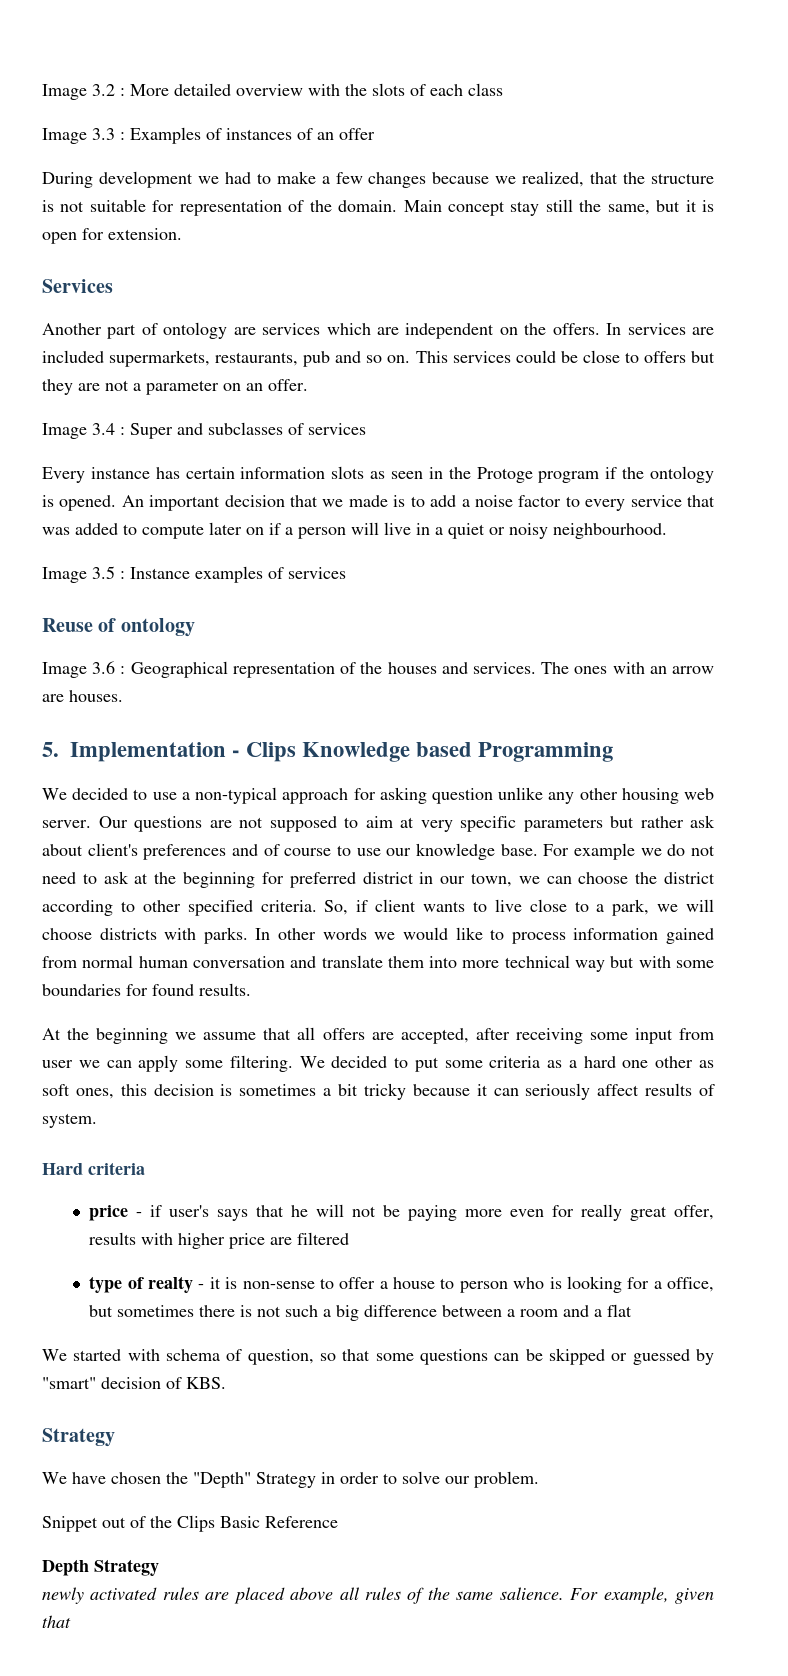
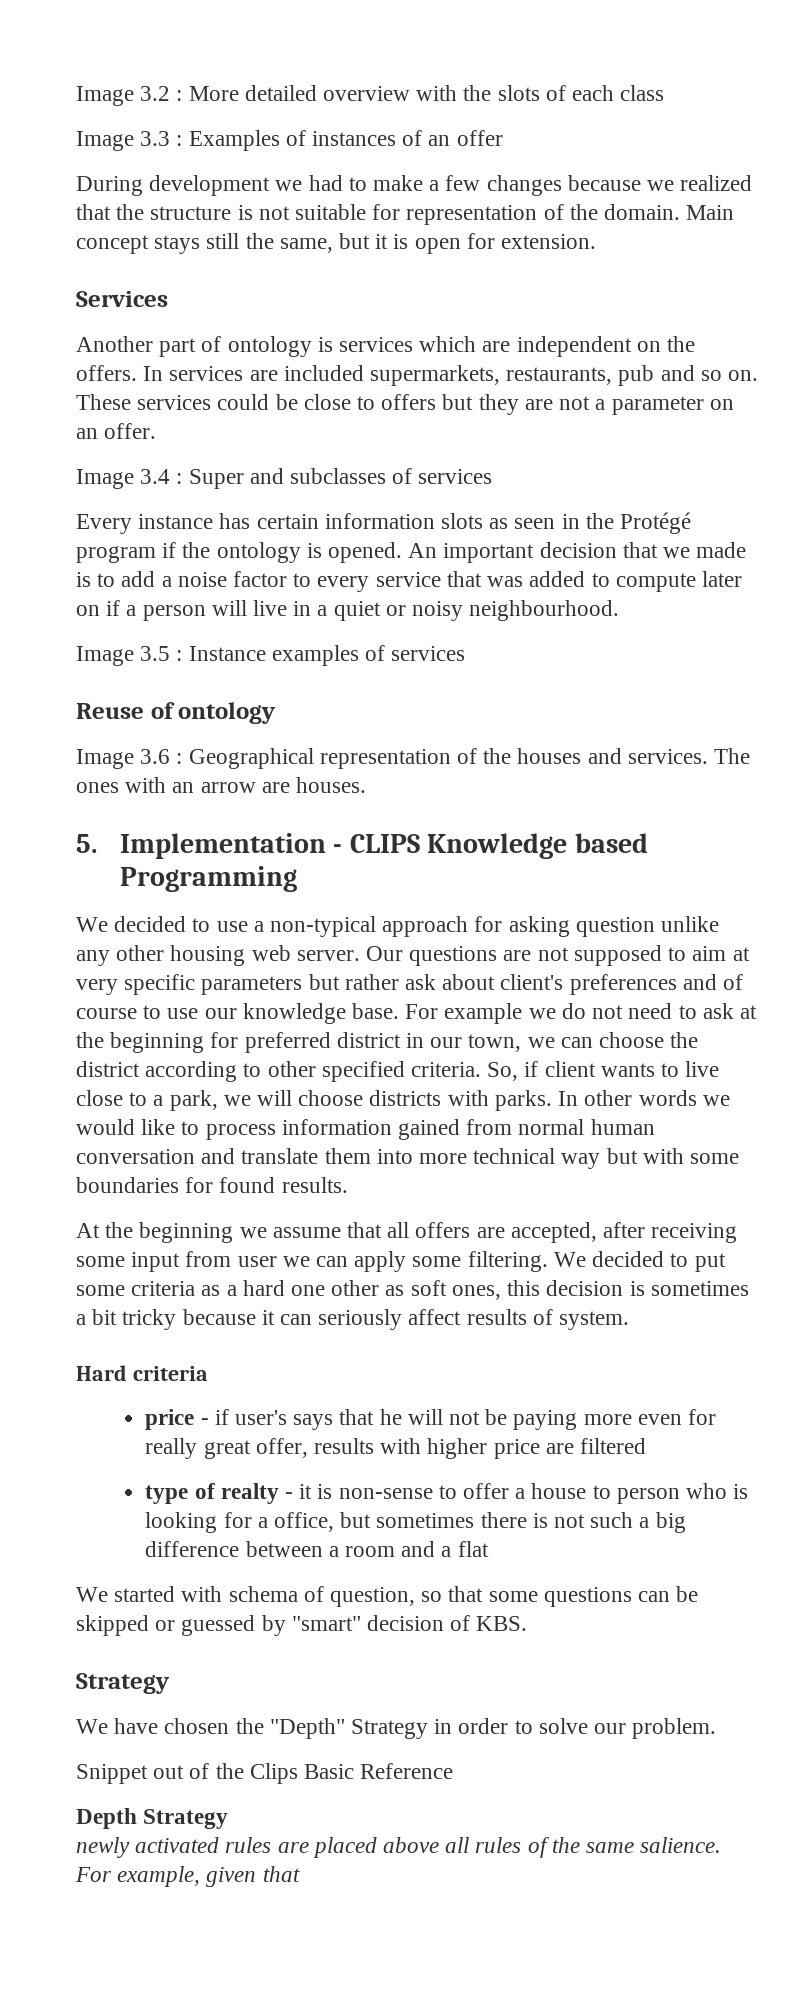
[522,171,585,187] realized, -> [680,175,753,191] realized
[510,201,540,216] stay -> [154,235,201,254] stays
[233,327,256,335] are -> [317,337,333,352] is
[415,351,448,363] This -> [76,394,131,410] These
[476,467,533,483] Protoge -> [620,512,692,534] Protégé
[245,742,296,762] Clips -> [349,834,420,853] CLIPS

